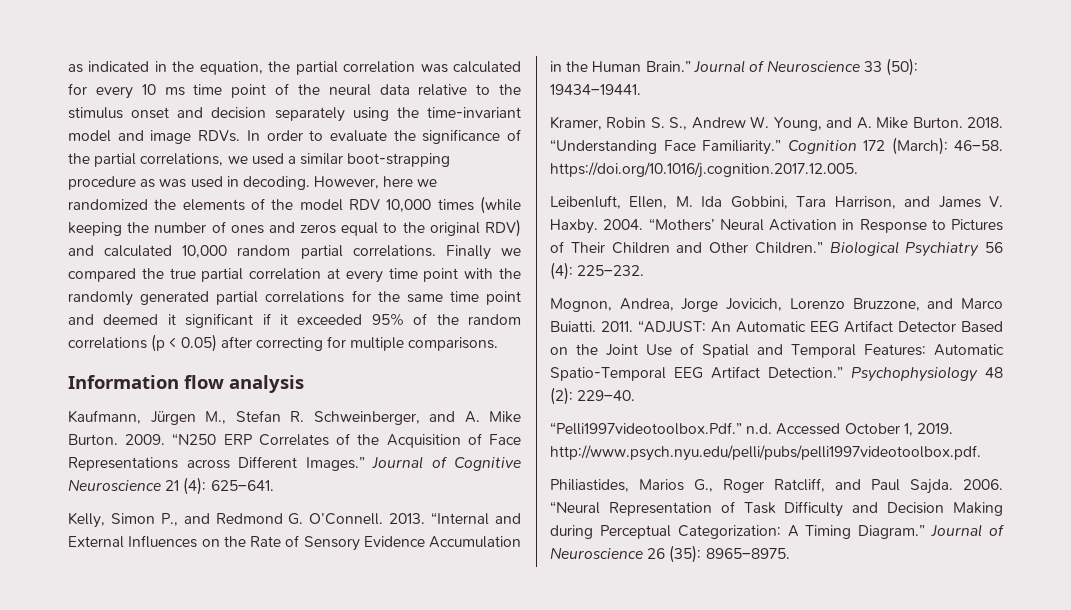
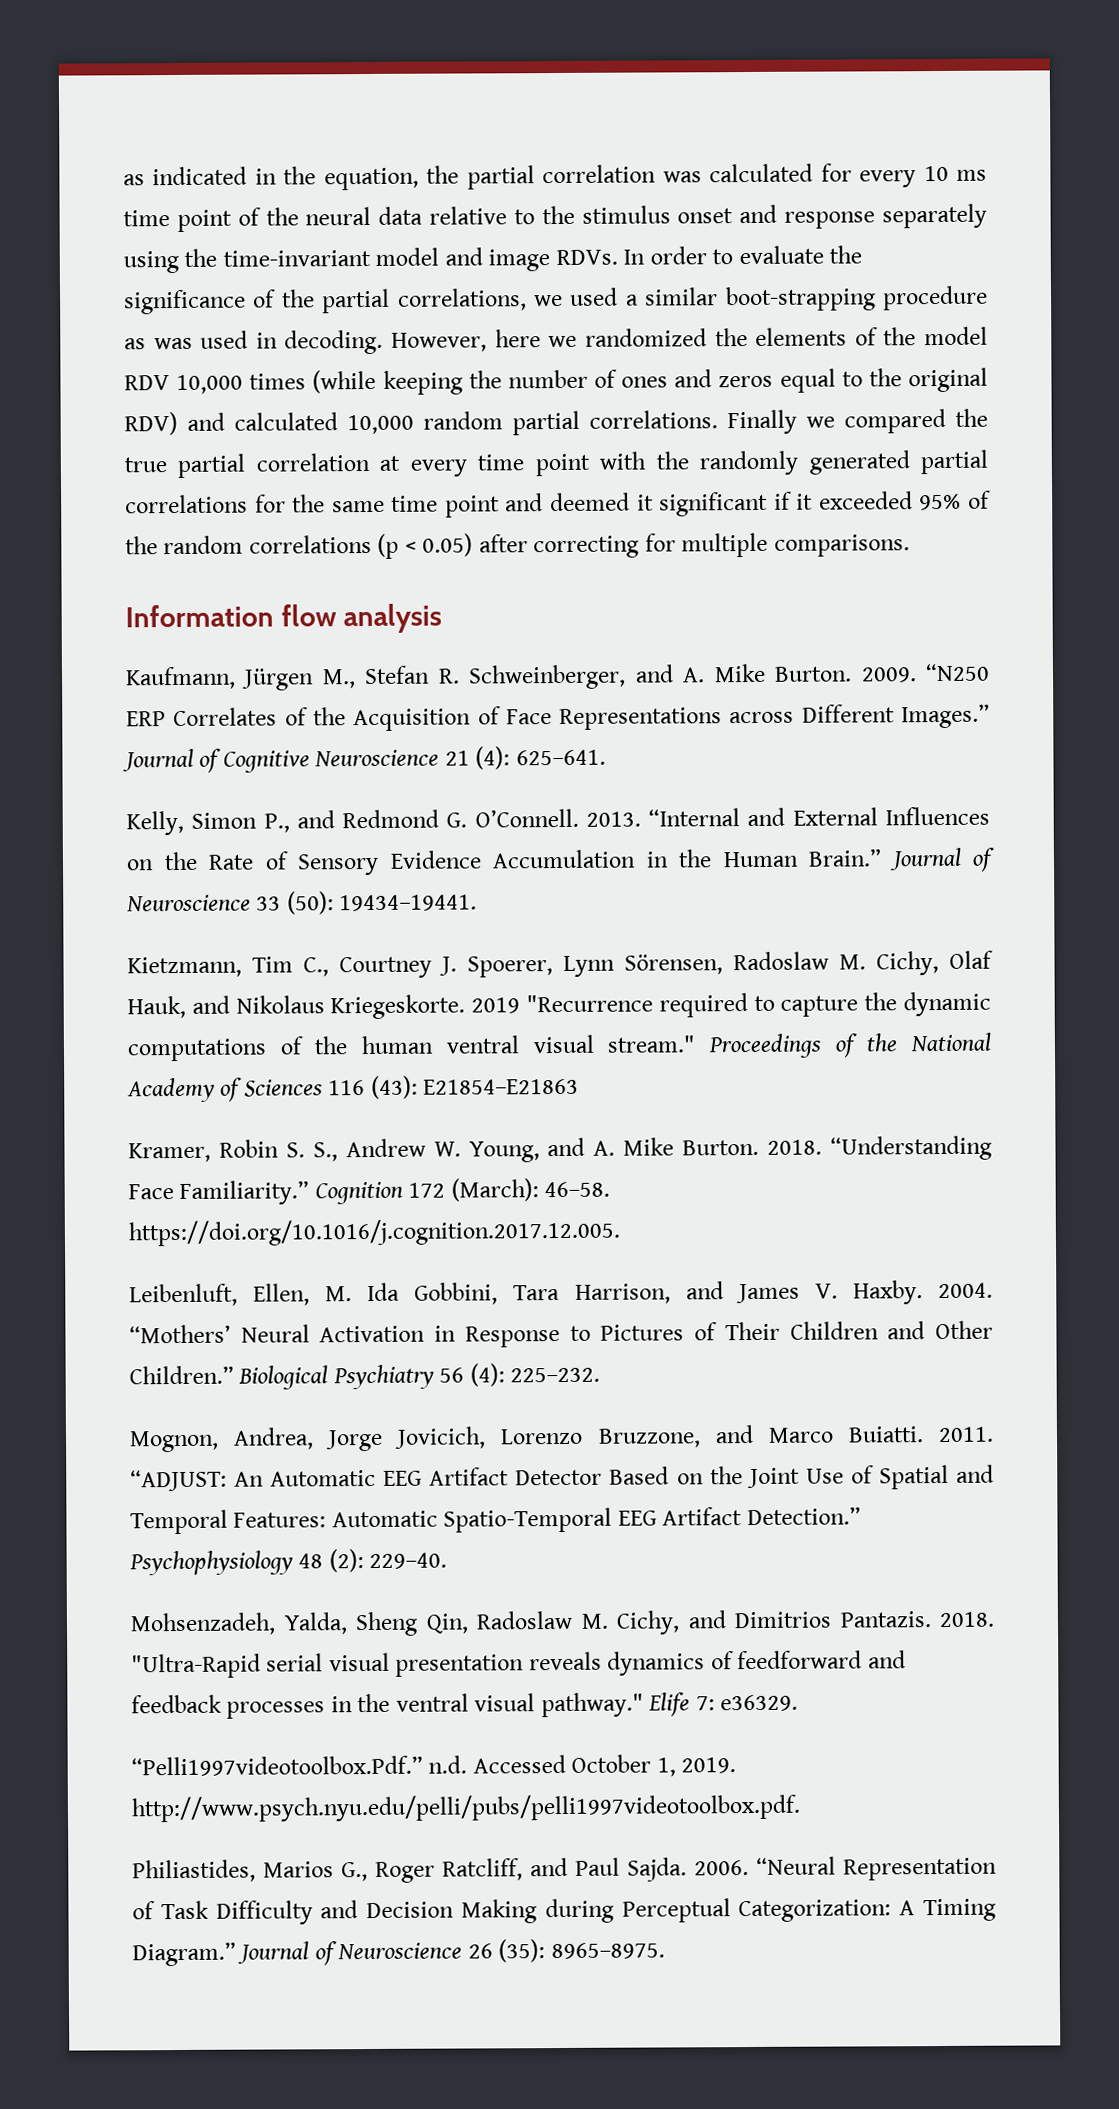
[211,107,267,119] decision -> [784,211,876,229] response
(641, 89) none -> [127,950,993,979] [127,991,991,1020] [127,1032,992,1062] [127,1075,580,1103] // Kietzmann, Tim C., Courtney J. Spoerer, Lynn Sörensen, Radoslaw M. Cichy, Olaf Hauk, and Nikolaus Kriegeskorte. 2019 "Recurrence required to capture the dynamic computations of the human ventral visual stream." Proceedings of the National Academy of Sciences 116 (43): E21854–E21863
(636, 395) none -> [130,1610,995,1637] [131,1650,906,1679] [131,1692,799,1719] // Mohsenzadeh, Yalda, Sheng Qin, Radoslaw M. Cichy, and Dimitrios Pantazis. 2018. "Ultra-Rapid serial visual presentation reveals dynamics of feedforward and feedback processes in the ventral visual pathway." Elife 7: e36329.

